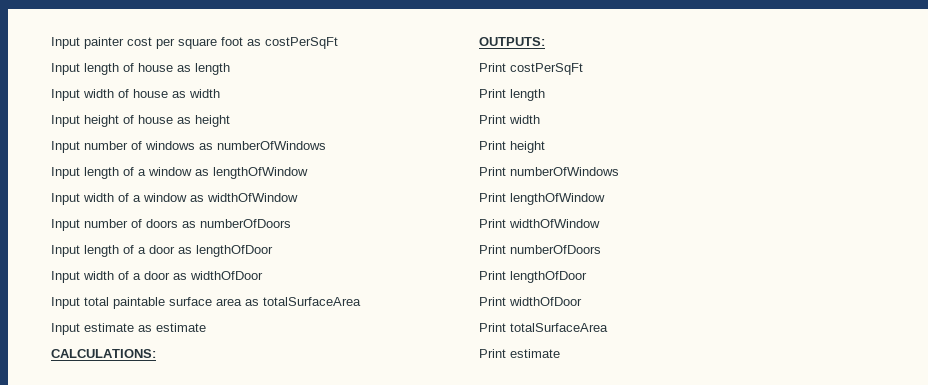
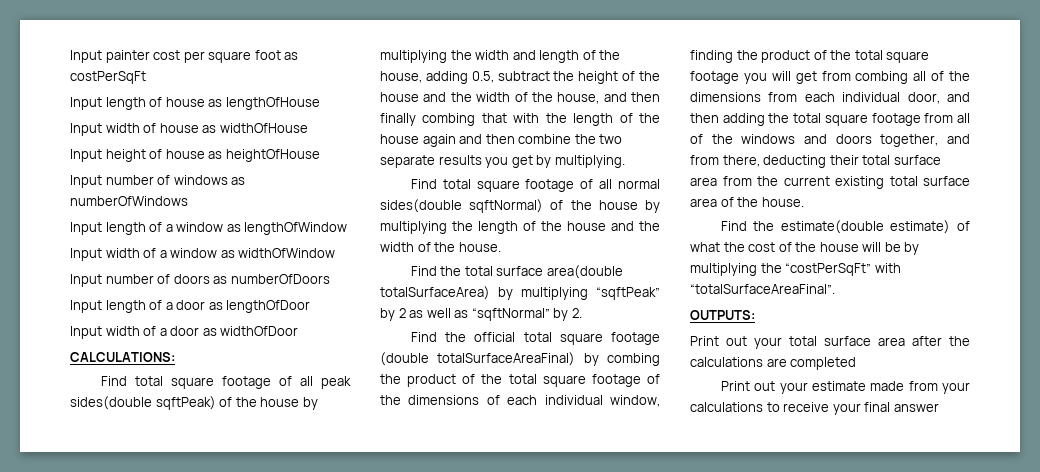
[195,63,230,75] length -> [225,97,320,110] lengthOfHouse
[189,89,220,98] width -> [219,123,308,133] widthOfHouse
[195,115,230,127] height -> [225,149,320,162] heightOfHouse
[51,297,361,309] [51,323,206,335] [51,349,156,358] [479,37,545,46] [479,63,583,75] [479,89,545,101] [479,115,540,124] [479,141,545,153] [479,167,619,176] [479,193,605,205] [479,219,600,228] [479,245,601,254] [479,271,587,283] [479,297,582,306] [479,323,608,332] [479,349,560,358] Input total paintable surface area as totalSurfaceArea // Input estimate as estimate // CALCULATIONS: // OUTPUTS: // Print costPerSqFt // Print length // Print width // Print height // Print numberOfWindows // Print lengthOfWindow // Print widthOfWindow // Print numberOfDoors // Print lengthOfDoor // Print widthOfDoor // Print totalSurfaceArea // Print estimate -> [70,352,175,362] [100,376,351,389] [70,396,318,410] [380,50,621,63] [380,71,660,84] [380,92,660,104] [380,113,660,126] [380,134,623,147] [380,155,625,168] [410,179,660,192] [380,199,660,213] [380,221,660,234] [380,242,501,252] [410,265,623,279] [380,286,660,300] [380,308,582,321] [410,332,660,345] [380,352,660,366] [380,374,660,387] [380,395,660,407] [690,50,930,63] [690,71,970,84] [690,92,970,104] [690,113,970,126] [690,134,970,147] [690,155,941,168] [690,176,970,189] [690,197,804,207] [720,220,970,234] [690,242,920,255] [690,263,901,276] [690,284,835,294] [690,310,755,320] [690,336,970,349] [690,357,857,370] [720,381,970,394] [690,402,939,415] CALCULATIONS: // Find total square footage of all peak sides(double sqftPeak) of the house by multiplying the width and length of the house, adding 0.5, subtract the height of the house and the width of the house, and then finally combing that with the length of the house again and then combine the two separate results you get by multiplying. // Find total square footage of all normal sides(double sqftNormal) of the house by multiplying the length of the house and the width of the house. // Find the total surface area(double totalSurfaceArea) by multiplying “sqftPeak” by 2 as well as “sqftNormal” by 2. // Find the official total square footage (double totalSurfaceAreaFinal) by combing the product of the total square footage of the dimensions of each individual window, finding the product of the total square footage you will get from combing all of the dimensions from each individual door, and then adding the total square footage from all of the windows and doors together, and from there, deducting their total surface area from the current existing total surface area of the house. // Find the estimate(double estimate) of what the cost of the house will be by multiplying the “costPerSqFt” with “totalSurfaceAreaFinal”. // OUTPUTS: // Print out your total surface area after the calculations are completed // Print out your estimate made from your calculations to receive your final answer

